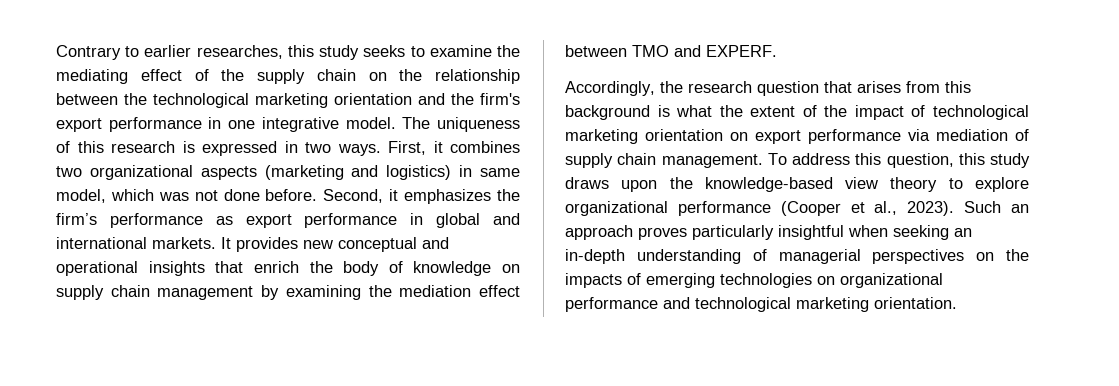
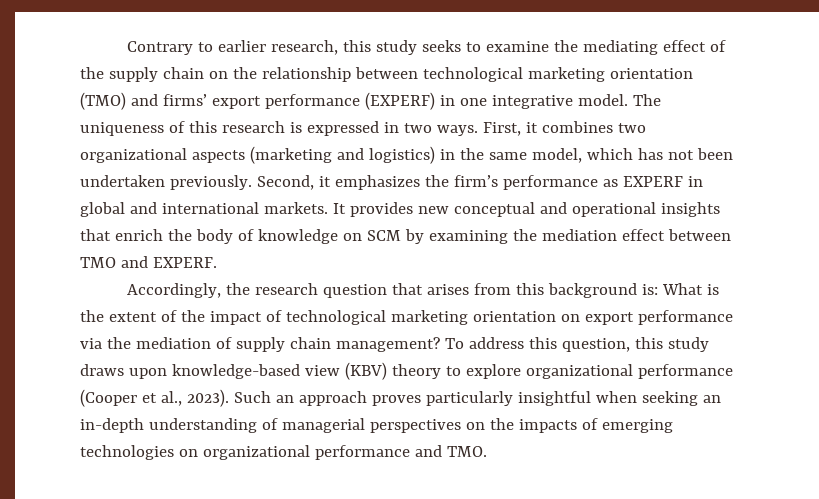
[196,45,283,59] researches, -> [270,40,338,55] research,
[124,93,520,108] [56,117,202,132] the technological marketing orientation and the firm's export performance -> [422,67,693,82] [80,92,435,110] technological marketing orientation (TMO) and firms’ export performance (EXPERF)
(473, 171) none -> [459,148,484,160] the
[158,189,318,201] was not done before. -> [637,148,733,160] [80,175,252,190] has not been undertaken previously.
[245,213,398,228] export performance -> [622,176,683,187] EXPERF
[56,285,254,300] supply chain management -> [366,230,401,241] SCM
[657,105,713,117] is what -> [641,283,719,295] is: What is
(930, 135) none -> [106,337,131,349] the
[661,154,763,168] management. -> [335,337,440,352] management?
[669,177,693,189] the -> (167, 373) none
(879, 183) none -> [344,362,387,380] (KBV)
[695,297,957,312] technological marketing orientation. -> [446,446,487,457] TMO.

